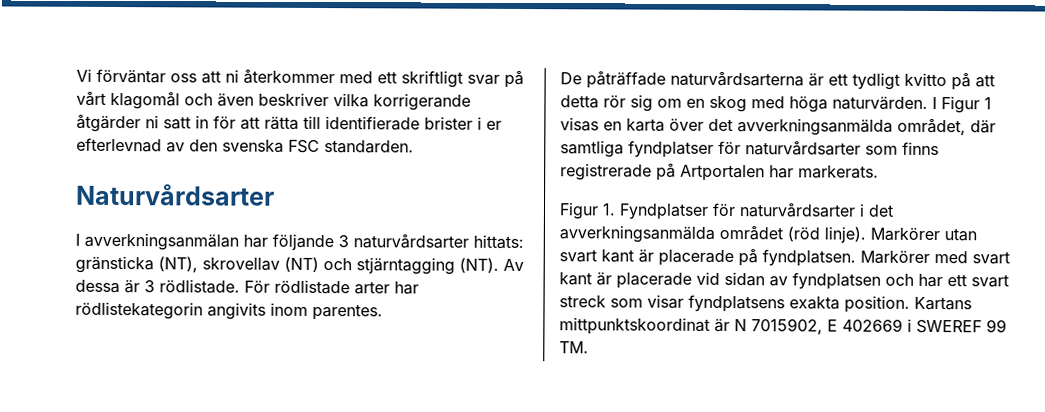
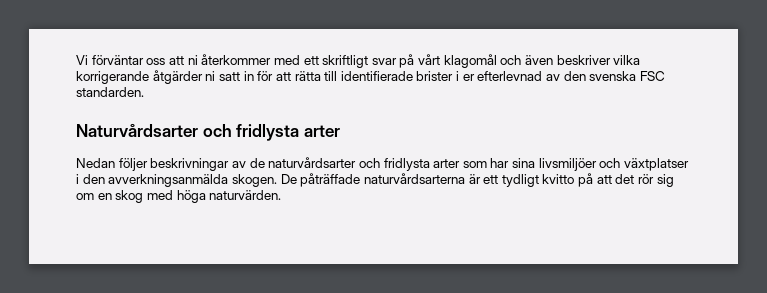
[75,232,524,252] [75,255,524,275] [75,279,419,295] [75,301,383,321] // I avverkningsanmälan har följande 3 naturvårdsarter hittats: gränsticka (NT), skrovellav (NT) och stjärntagging (NT). Av dessa är 3 rödlistade. För rödlistade arter har rödlistekategorin angivits inom parentes. // -> [202,124,340,141] [76,157,690,171] [76,174,277,187] och fridlysta arter // Nedan följer beskrivningar av de naturvårdsarter och fridlysta arter som har sina livsmiljöer och växtplatser i den avverkningsanmälda skogen.
[560,95,599,109] detta -> [615,174,635,184] det
[932,96,992,114] [560,117,996,136] [560,140,939,158] [560,163,879,182] [559,202,894,220] [559,225,977,244] [559,249,1010,267] [559,271,1009,290] [559,294,972,313] [559,317,1007,335] [559,341,589,354] I Figur 1 visas en karta över det avverkningsanmälda området, där samtliga fyndplatser för naturvårdsarter som finns registrerade på Artportalen har markerats. // Figur 1. Fyndplatser för naturvårdsarter i det avverkningsanmälda området (röd linje). Markörer utan svart kant är placerade på fyndplatsen. Markörer med svart kant är placerade vid sidan av fyndplatsen och har ett svart streck som visar fyndplatsens exakta position. Kartans mittpunktskoordinat är N 7015902, E 402669 i SWEREF 99 TM. -> (282, 195) none

